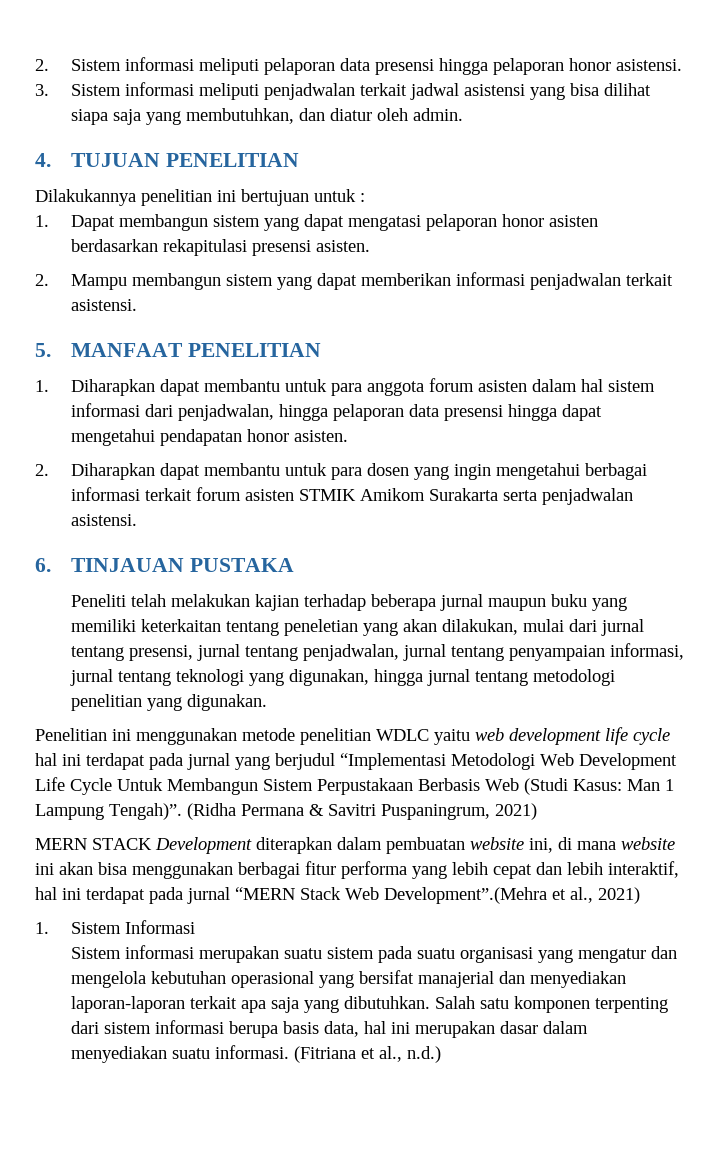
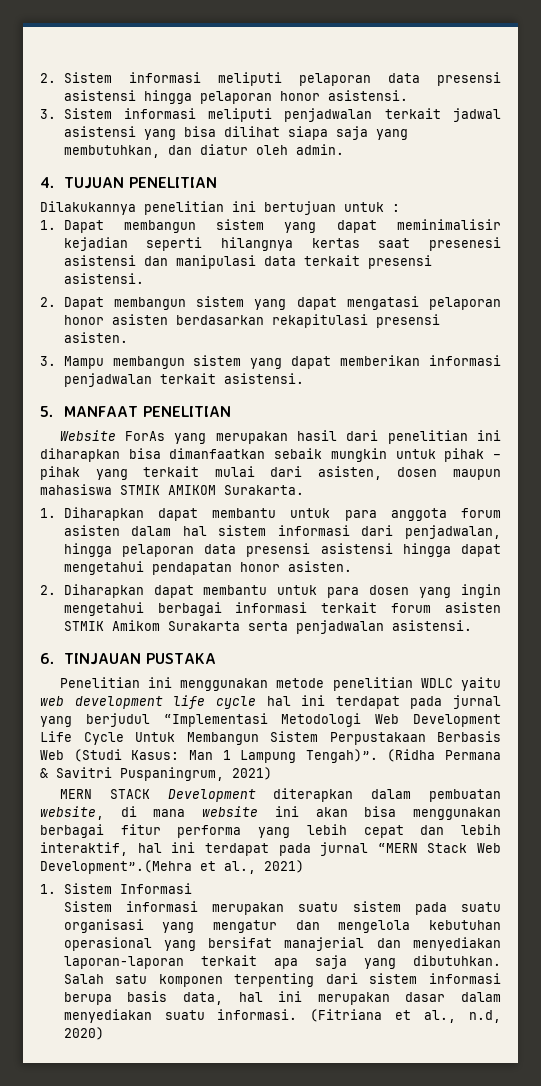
(434, 67) none -> [63,90,136,101] asistensi
(344, 222) none -> [397,219,502,230] [63,237,501,251] [63,255,432,269] [63,273,144,284] [40,296,337,310] meminimalisir kejadian seperti hilangnya kertas saat presenesi asistensi dan manipulasi data terkait presensi asistensi. // 2. Dapat membangun sistem yang dapat
[35,274,49,286] 2. -> [40,356,56,366] 3.
(321, 350) none -> [59,430,501,444] [40,448,501,462] [40,466,501,480] [40,484,304,495] // Website ForAs yang merupakan hasil dari penelitian ini diharapkan bisa dimanfaatkan sebaik mungkin untuk pihak – pihak yang terkait mulai dari asisten, dosen maupun mahasiswa STMIK AMIKOM Surakarta.
(503, 413) none -> [320,543,393,554] asistensi
[70,594,627,611] [70,619,644,636] [70,643,684,661] [69,669,615,686] [70,694,267,711] // Peneliti telah melakukan kajian terhadap beberapa jurnal maupun buku yang memiliki keterkaitan tentang peneletian yang akan dilakukan, mulai dari jurnal tentang presensi, jurnal tentang penjadwalan, jurnal tentang penyampaian informasi, jurnal tentang teknologi yang digunakan, hingga jurnal tentang metodologi penelitian yang digunakan. -> (216, 658) none
[470,837,553,853] website ini, -> [40,806,104,820] website,
[406,1046,441,1063] n.d.) -> [469,1010,501,1023] [63,1027,104,1040] n.d, 2020)

